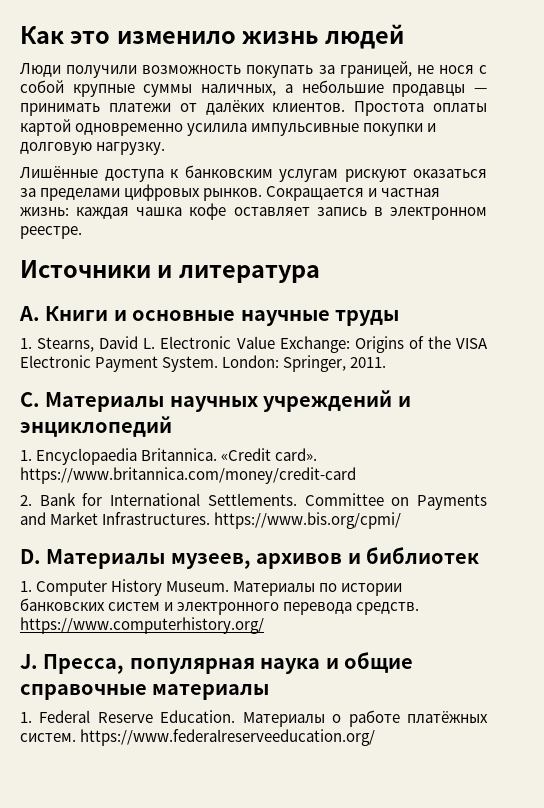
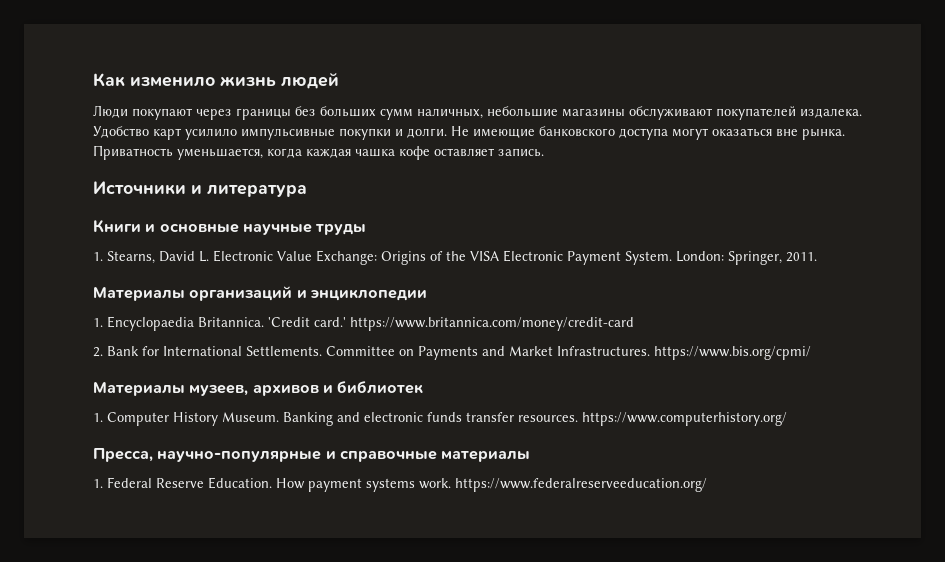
[70,31,111,44] это -> (126, 79) none
[66,61,487,78] [20,80,488,97] [20,100,487,116] [20,119,437,136] [20,142,166,155] [20,165,487,182] [20,184,441,201] [20,203,488,220] [20,226,82,239] получили возможность покупать за границей, не нося с собой крупные суммы наличных, а небольшие продавцы — принимать платежи от далёких клиентов. Простота оплаты картой одновременно усилила импульсивные покупки и долговую нагрузку. // Лишённые доступа к банковским услугам рискуют оказаться за пределами цифровых рынков. Сокращается и частная жизнь: каждая чашка кофе оставляет запись в электронном реестре. -> [132,106,862,120] [93,126,845,140] [93,145,544,160] покупают через границы без больших сумм наличных, небольшие магазины обслуживают покупателей издалека. Удобство карт усилило импульсивные покупки и долги. Не имеющие банковского доступа могут оказаться вне рынка. Приватность уменьшается, когда каждая чашка кофе оставляет запись.
[19,306,40,321] A. -> (307, 190) none
[20,390,411,412] [20,416,172,437] C. Материалы научных учреждений и энциклопедий -> [93,286,427,301] Материалы организаций и энциклопедии
[221,448,318,461] «Credit card». -> [268,317,346,327] 'Credit card.'
[20,549,41,564] D. -> (811, 353) none
[233,581,403,596] [20,598,420,615] [20,617,264,634] [20,652,413,674] Материалы по истории банковских систем и электронного перевода средств. https://www.computerhistory.org/ // J. Пресса, популярная наука и общие -> [283,412,787,426] [93,448,336,462] Banking and electronic funds transfer resources. https://www.computerhistory.org/ // Пресса, научно-популярные и
[242,710,489,727] [20,733,76,742] Материалы о работе платёжных систем. -> [276,478,451,492] How payment systems work.

